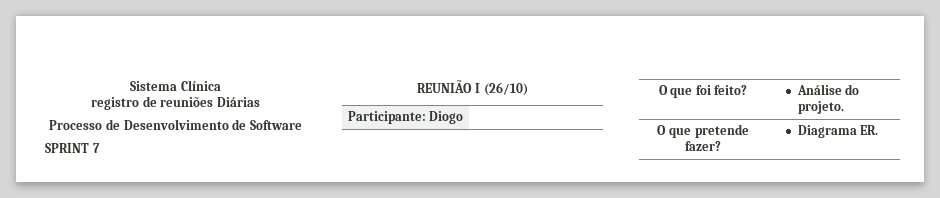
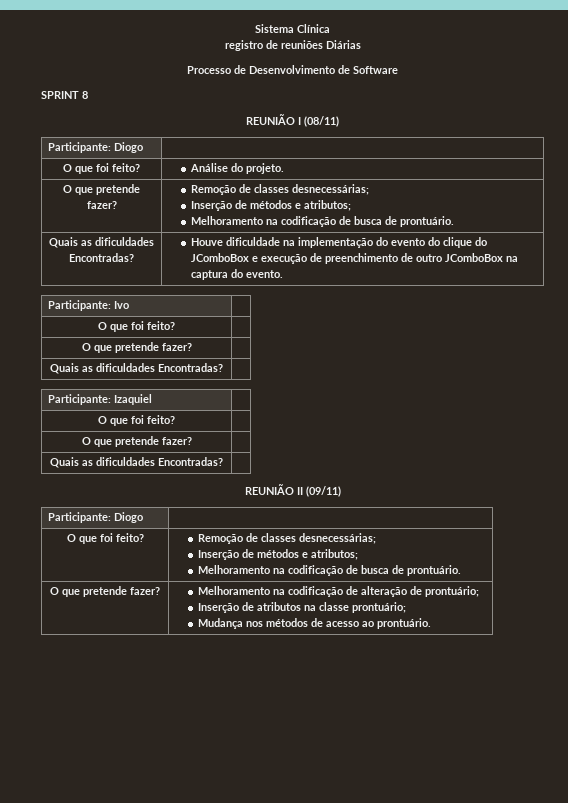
[92,143,100,153] 7 -> [82,91,88,99] 8
[483,82,528,96] (26/10) -> [304,116,339,127] (08/11)
[797,125,879,138] Diagrama ER. -> [191,184,370,195] [191,200,352,211] [191,216,455,227] [49,237,154,248] [69,253,134,262] [191,237,488,248] [191,253,519,264] [191,269,284,280] [47,300,129,311] [98,321,175,332] [81,342,192,353] [50,363,223,374] [47,394,152,405] [98,415,175,426] [81,436,192,447] [50,457,223,468] [244,484,341,497] [47,512,143,523] [66,533,144,544] [198,533,377,544] [198,549,359,560] [198,565,462,576] [50,586,160,597] [198,586,480,597] [198,602,407,613] [198,618,432,629] Remoção de classes desnecessárias; // Inserção de métodos e atributos; // Melhoramento na codificação de busca de prontuário. // Quais as dificuldades Encontradas? | Houve dificuldade na implementação do evento do clique do JComboBox e execução de preenchimento de outro JComboBox na captura do evento. // Participante: Ivo | // O que foi feito? | // O que pretende fazer? | // Quais as dificuldades Encontradas? | // Participante: Izaquiel | // O que foi feito? | // O que pretende fazer? | // Quais as dificuldades Encontradas? | // REUNIÃO II (09/11) // Participante: Diogo | // O que foi feito? | Remoção de classes desnecessárias; // Inserção de métodos e atributos; // Melhoramento na codificação de busca de prontuário. // O que pretende fazer? | Melhoramento na codificação de alteração de prontuário; // Inserção de atributos na classe prontuário; // Mudança nos métodos de acesso ao prontuário.

